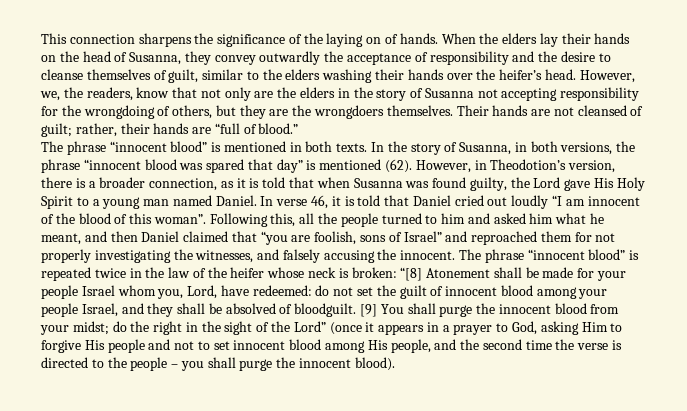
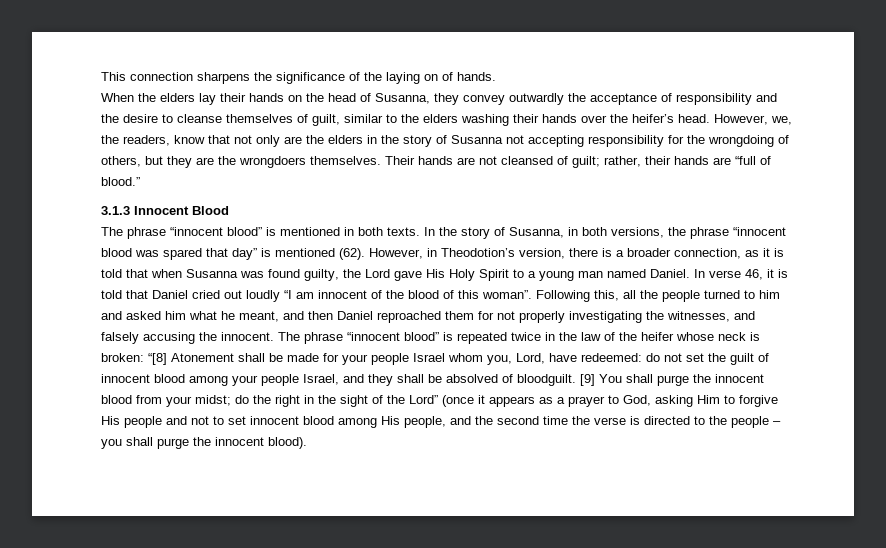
(438, 38) none -> (496, 76) //
(299, 128) none -> [101,206,229,215] // 3.1.3 Innocent Blood
[183,231,468,245] claimed that “you are foolish, sons of Israel” and -> (373, 315) none
[426,322,439,332] in -> [539,397,553,404] as

